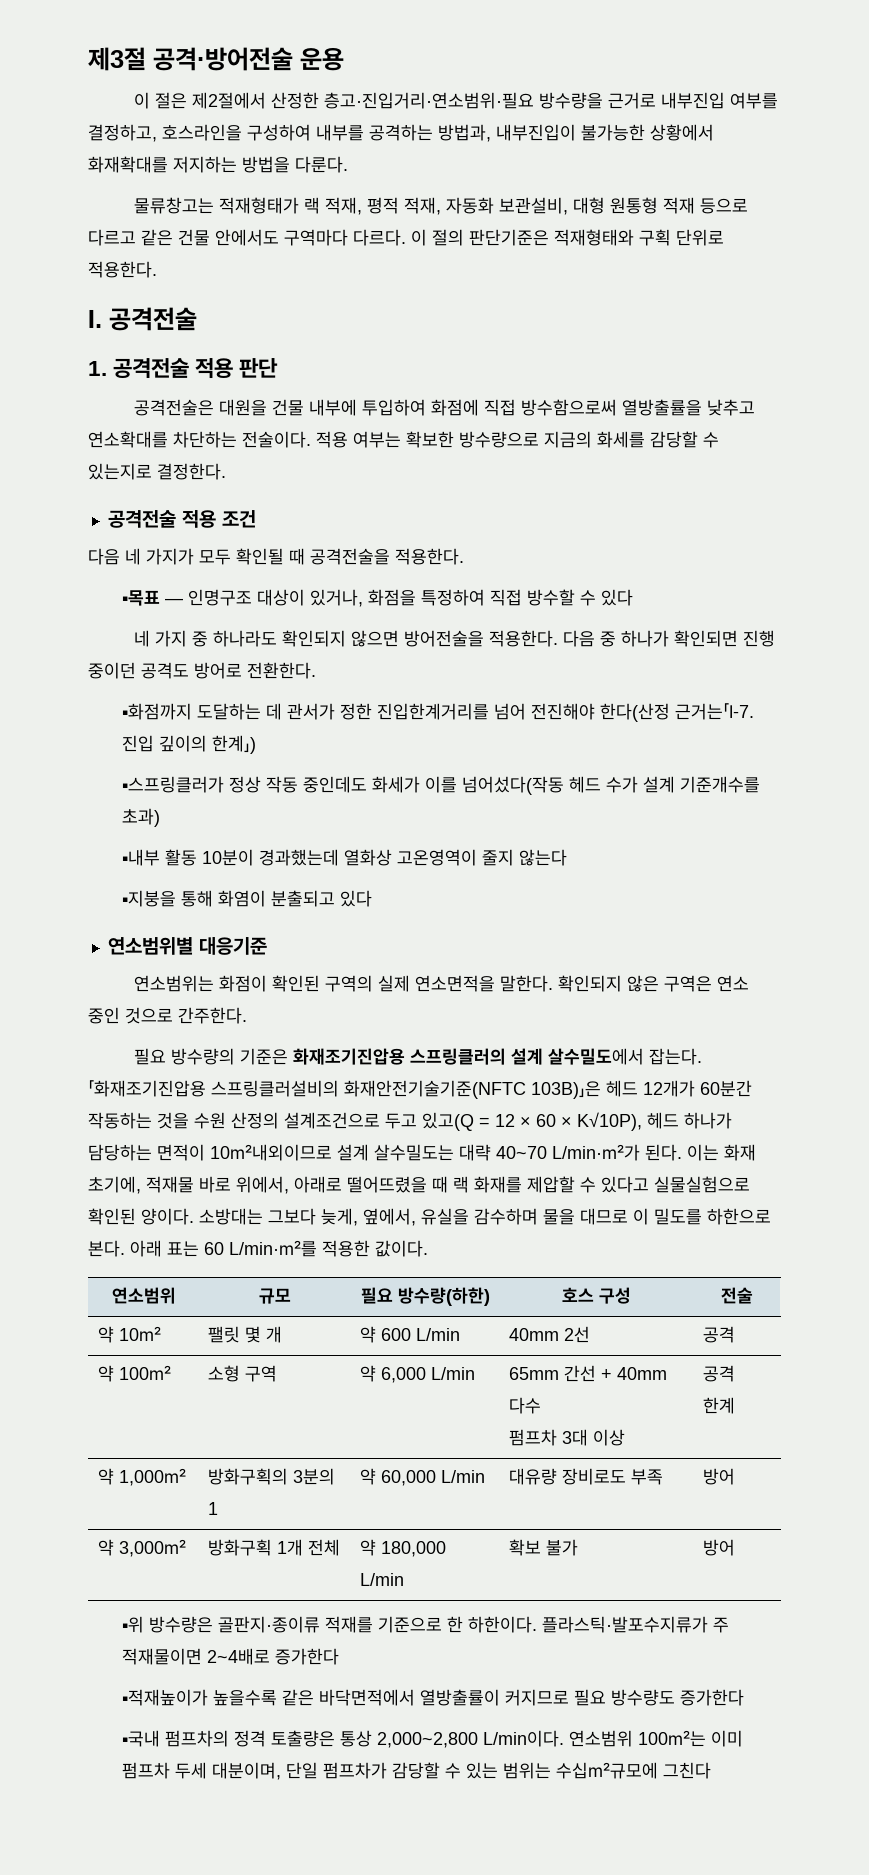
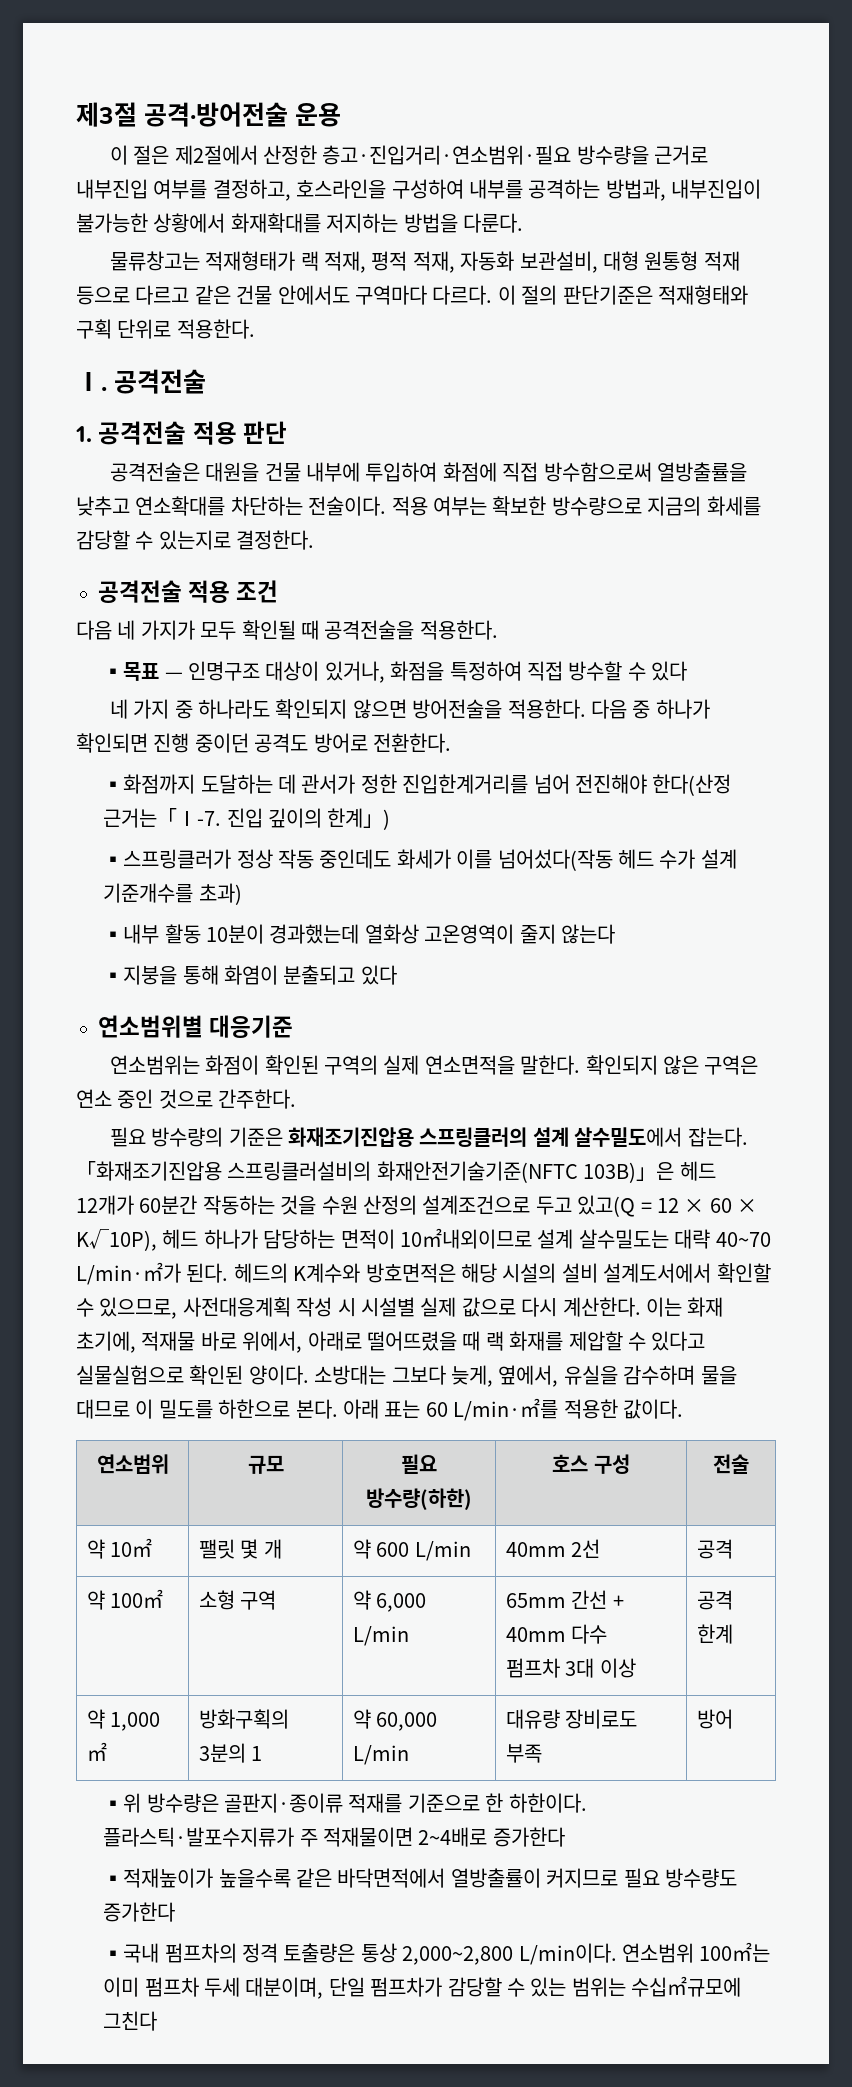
(682, 1152) none -> [233,1263,771,1283] [76,1297,641,1319] 헤드의 K계수와 방호면적은 해당 시설의 설비 설계도서에서 확인할 수 있으므로, 사전대응계획 작성 시 시설별 실제 값으로 다시 계산한다.
[98,1539,187,1557] [208,1539,341,1556] [360,1539,447,1557] [360,1573,405,1586] [509,1539,579,1556] [703,1539,736,1556] // 약 3,000㎡ | 방화구획 1개 전체 | 약 180,000 L/min | 확보 불가 | 방어 -> (734, 1719) none

